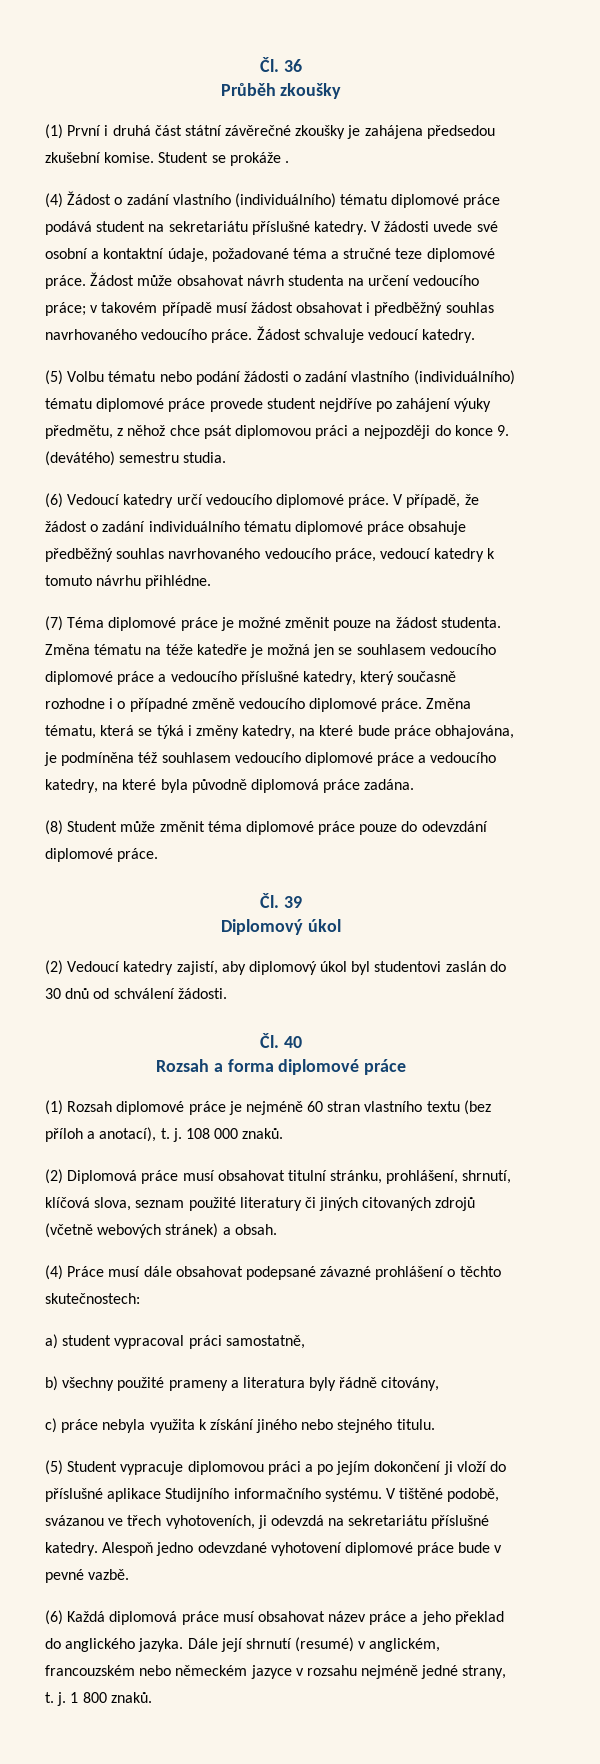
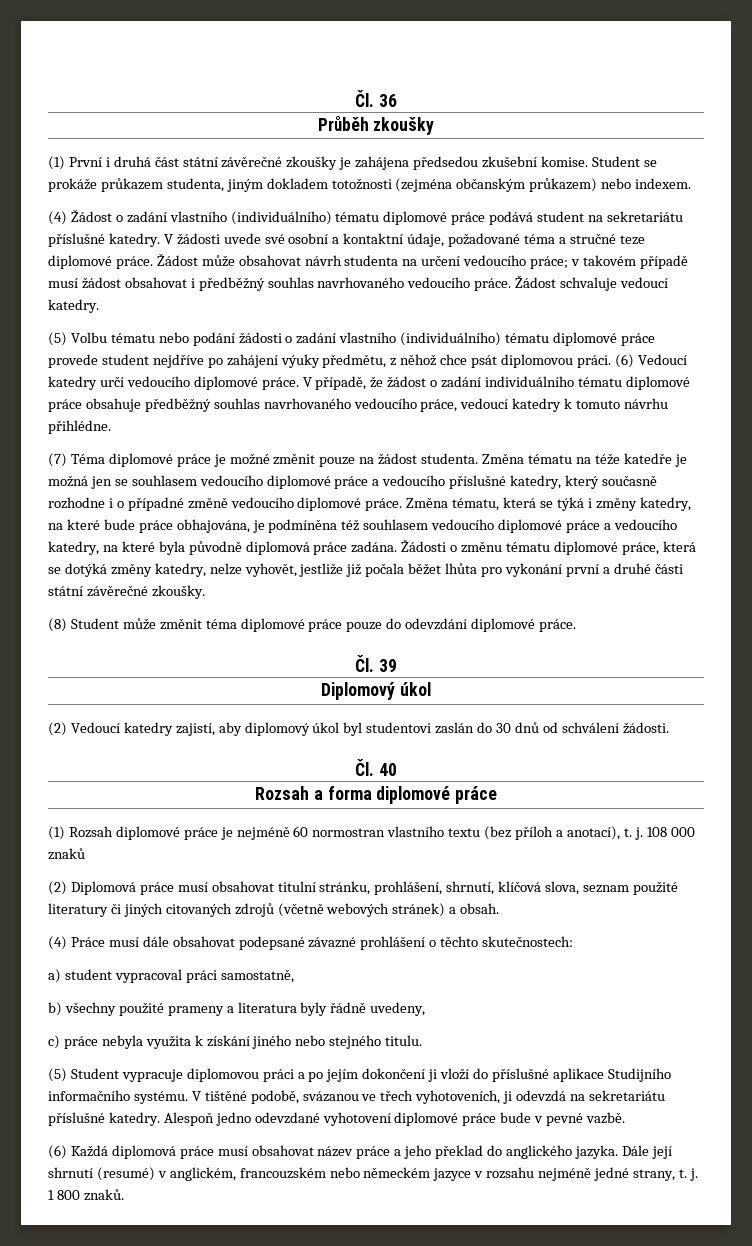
[284,161,289,163] . -> [100,178,692,192] průkazem studenta, jiným dokladem totožnosti (zejména občanským průkazem) nebo indexem.
[315,425,510,439] [45,451,227,466] práci a nejpozději do konce 9. (devátého) semestru studia. // -> [576,355,611,368] práci.
(415, 784) none -> [401,539,696,555] [48,563,683,577] [48,585,205,599] Žádosti o změnu tématu diplomové práce, která se dotýká změny katedry, nelze vyhovět, jestliže již počala běžet lhůta pro vykonání první a druhé části státní závěrečné zkoušky.
[327,1101,361,1112] stran -> [312,828,386,837] normostran
[242,1128,284,1139] znaků. -> [48,848,85,860] znaků
[381,1377,440,1391] citovány, -> [370,1002,426,1016] uvedeny,

